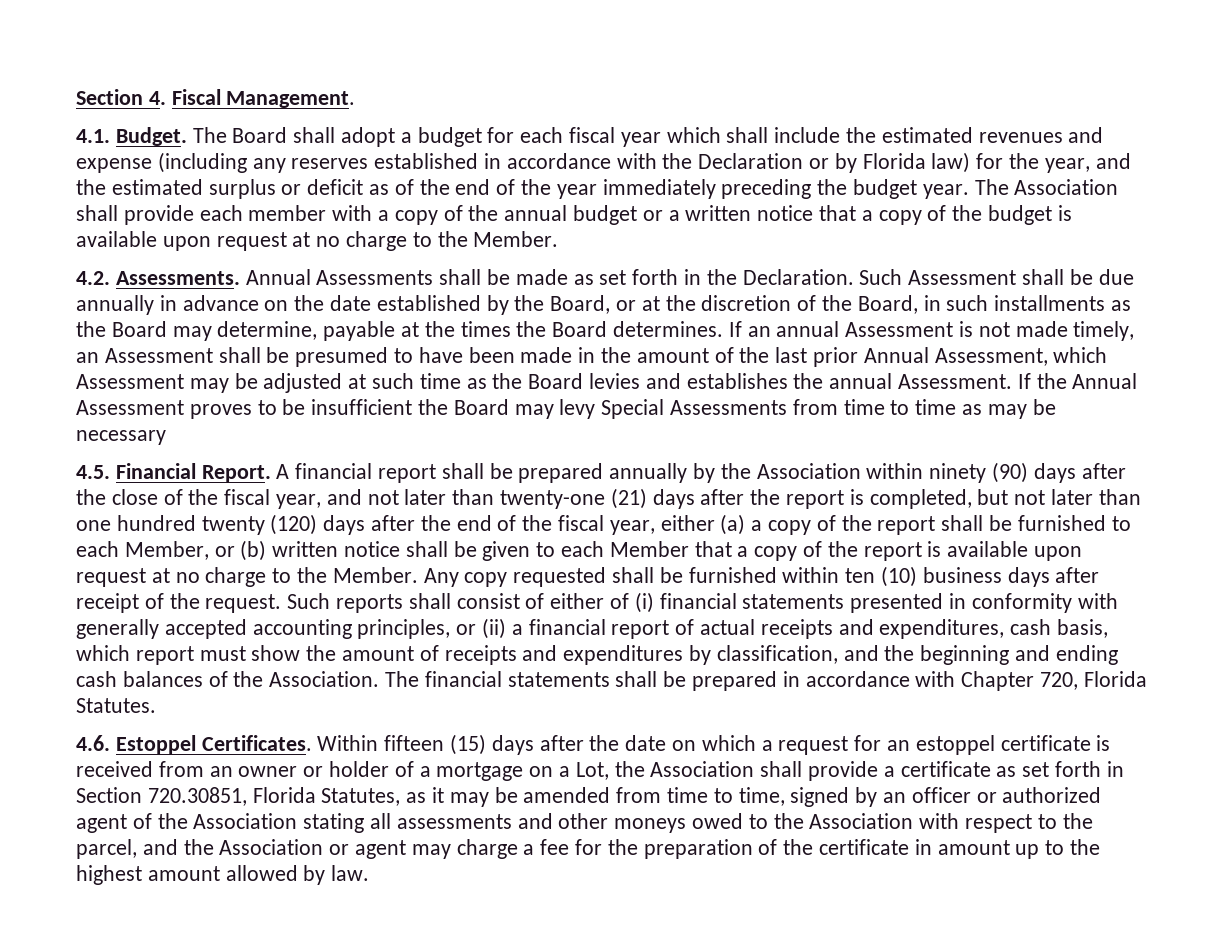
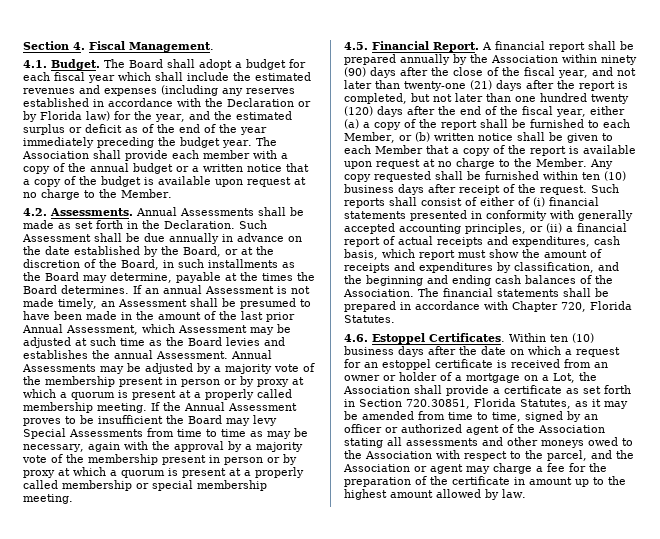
[76,158,152,173] expense -> [104,88,157,96] expenses
(1013, 381) none -> [231,350,272,359] [22,363,315,374] [23,376,304,387] [23,389,292,400] [23,402,147,413] Annual Assessments may be adjusted by a majority vote of the membership present in person or by proxy at which a quorum is present at a properly called membership meeting.
[76,430,166,445] necessary -> [23,441,303,452] [22,454,297,465] [23,467,304,478] [23,480,267,491] [23,494,73,504] necessary, again with the approval by a majority vote of the membership present in person or by proxy at which a quorum is present at a properly called membership or special membership meeting.
[384,734,487,755] fifteen (15) -> [550,333,594,343] [344,346,394,355] ten (10) business

